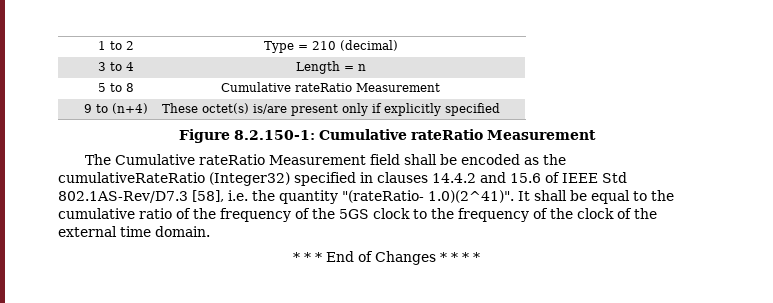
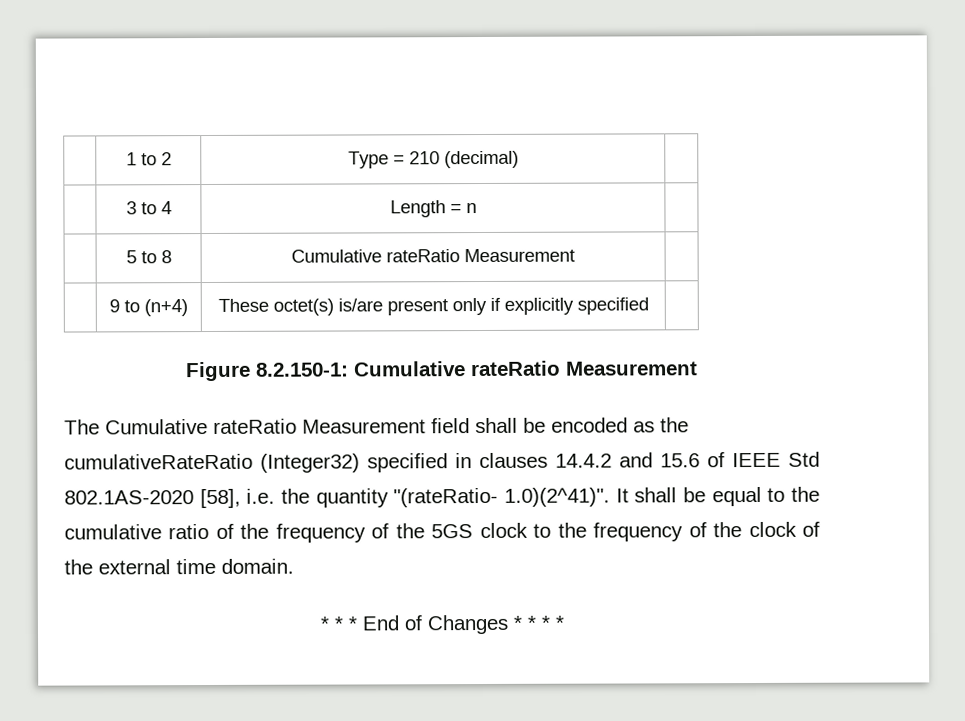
[58,191,188,203] 802.1AS-Rev/D7.3 -> [64,490,194,505] 802.1AS-2020

